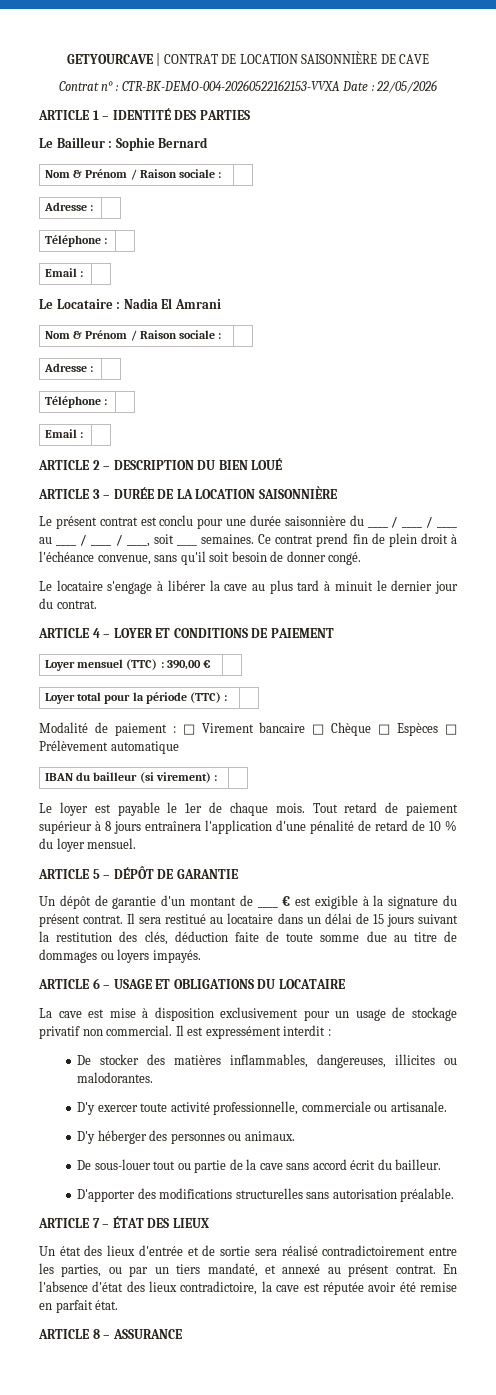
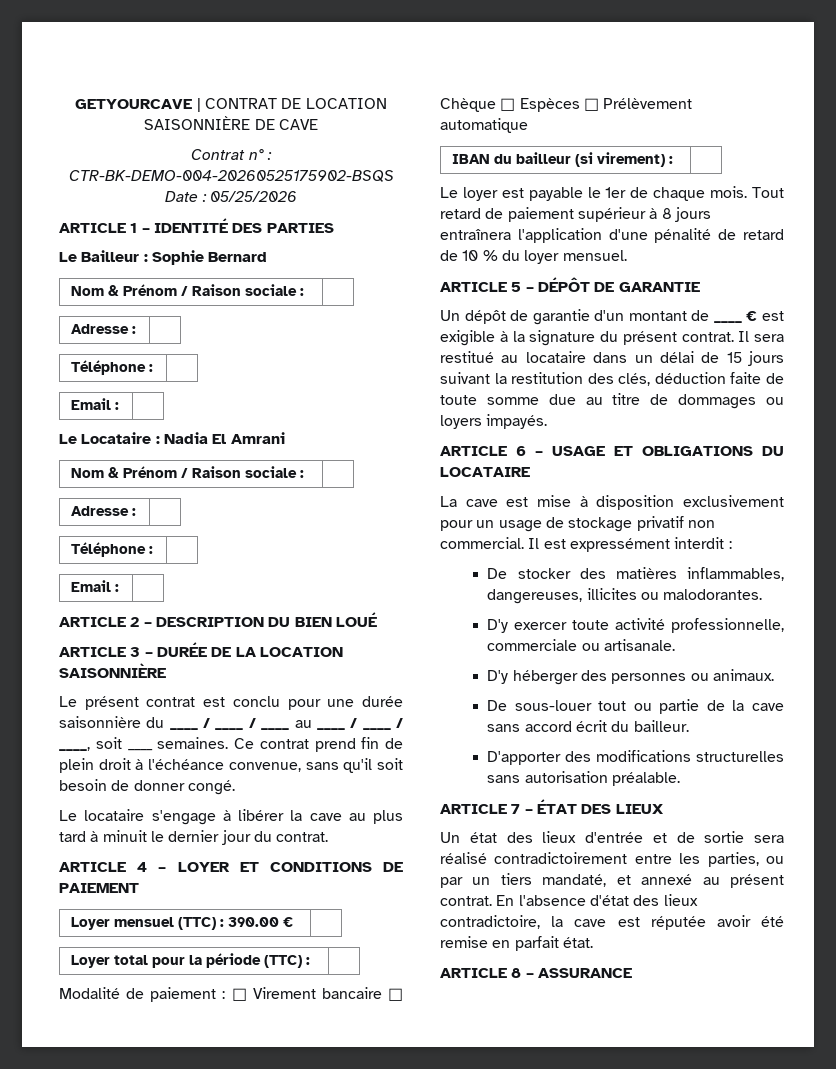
[121,80,340,91] CTR-BK-DEMO-004-20260522162153-VVXA -> [68,170,394,182] CTR-BK-DEMO-004-20260525175902-BSQS
[376,80,438,93] 22/05/2026 -> [209,191,297,202] 05/25/2026
[166,660,201,670] 390,00 -> [227,917,279,927] 390.00

